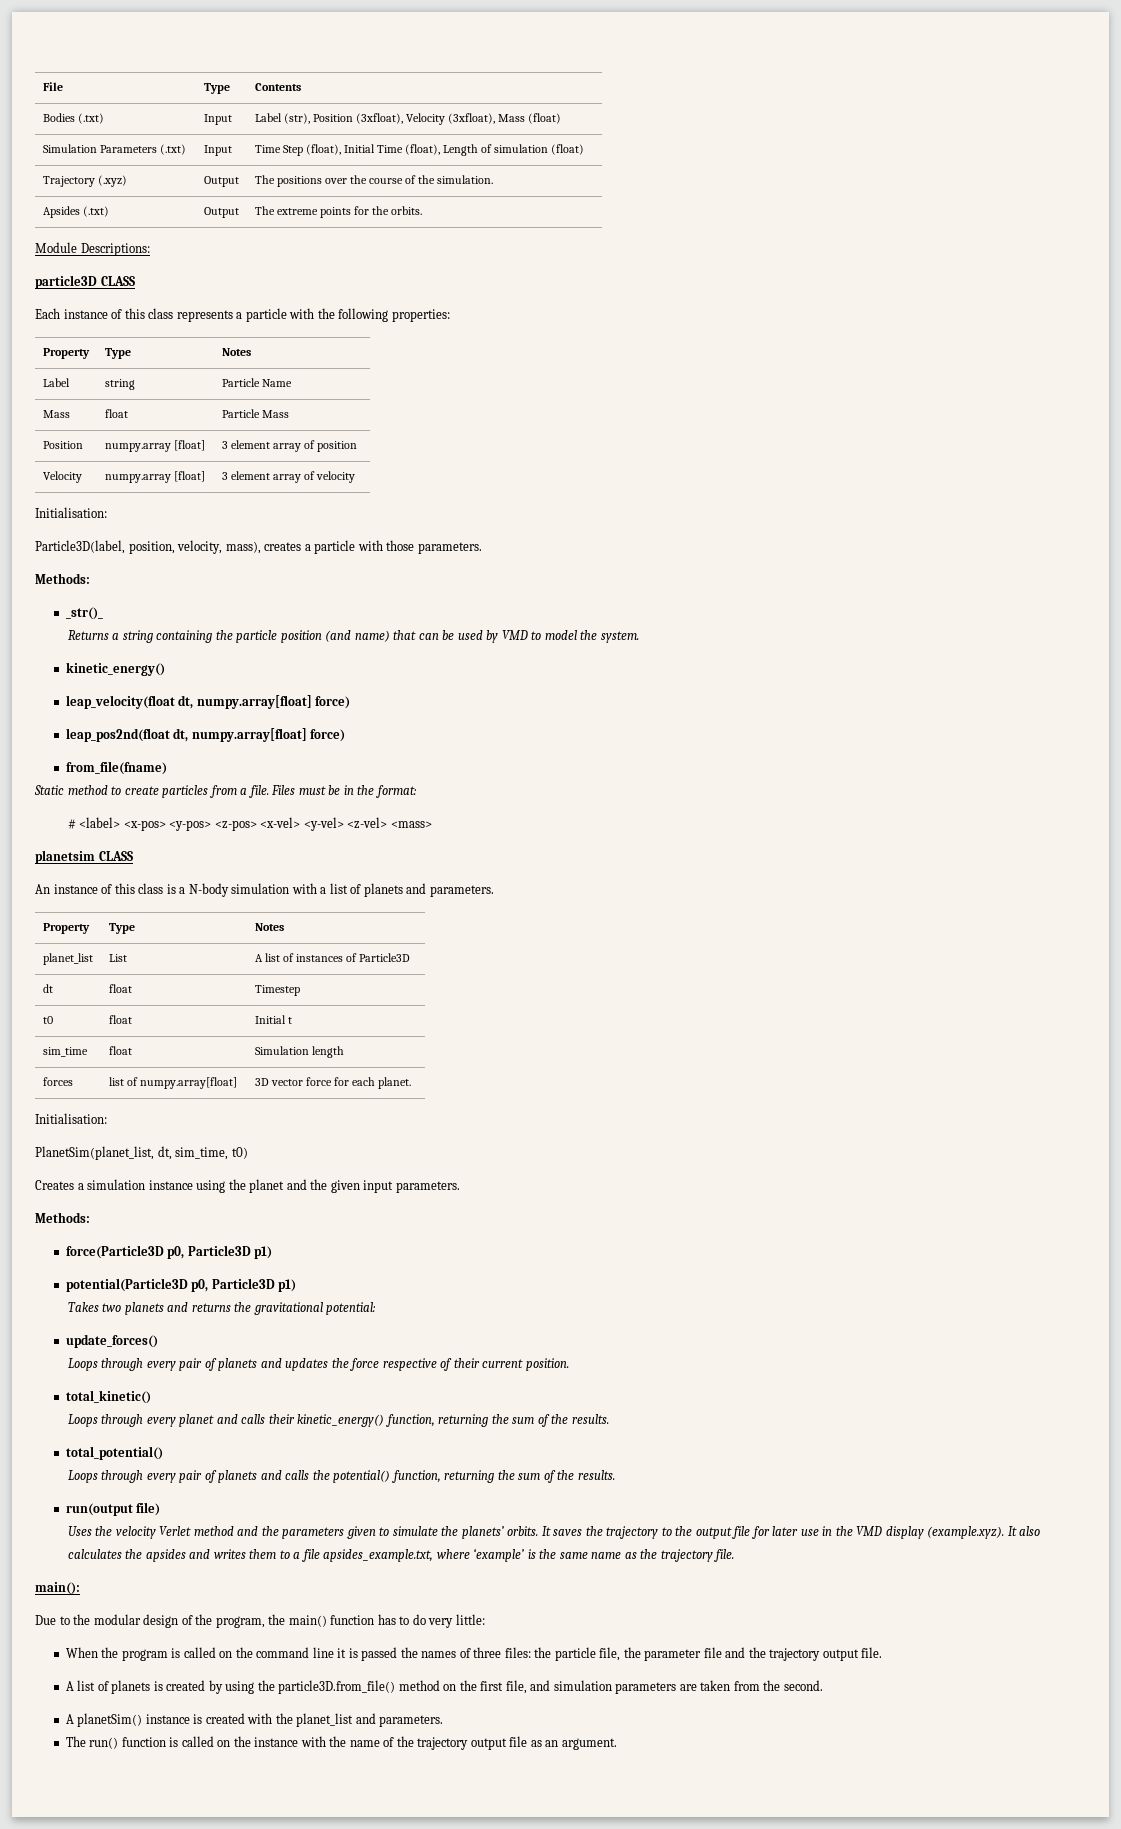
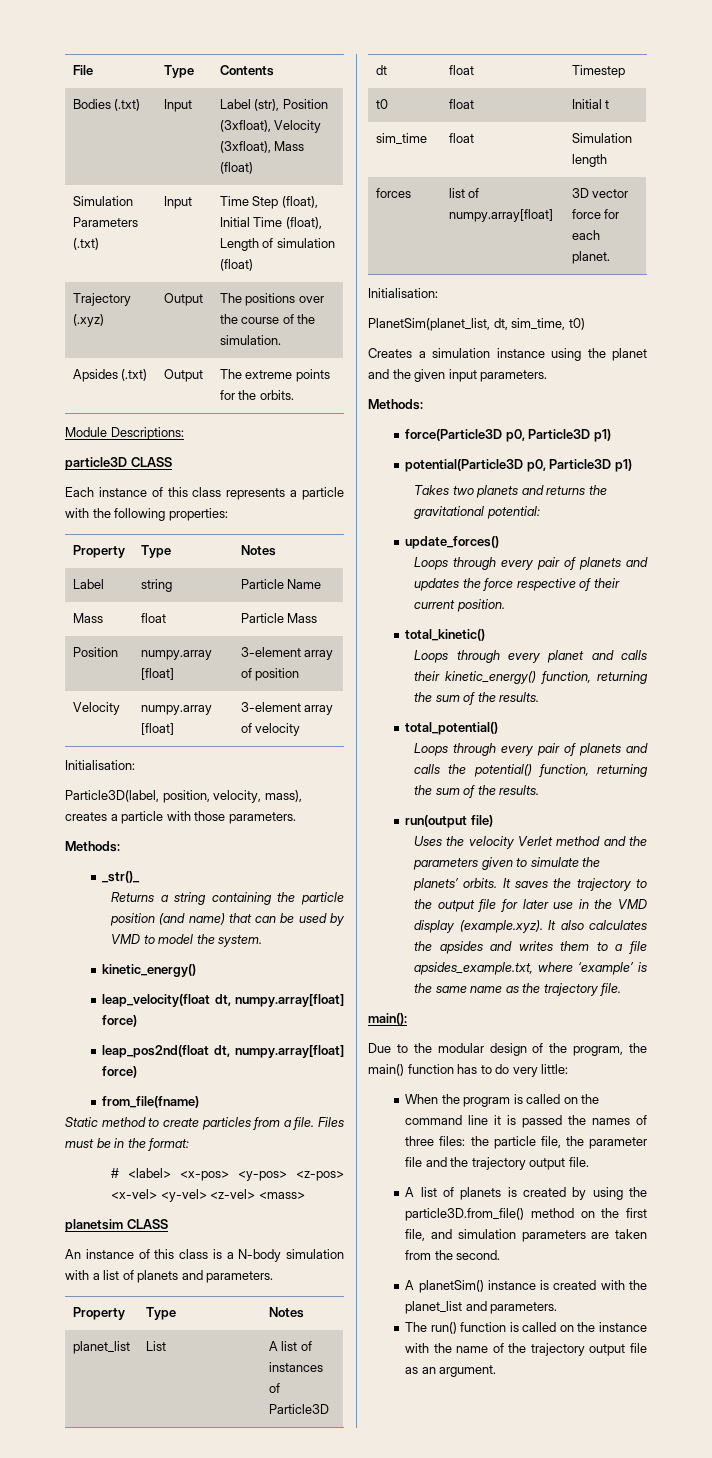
[221,440,270,449] 3 element -> [240,647,301,657] 3-element
[221,471,270,480] 3 element -> [240,702,301,712] 3-element

